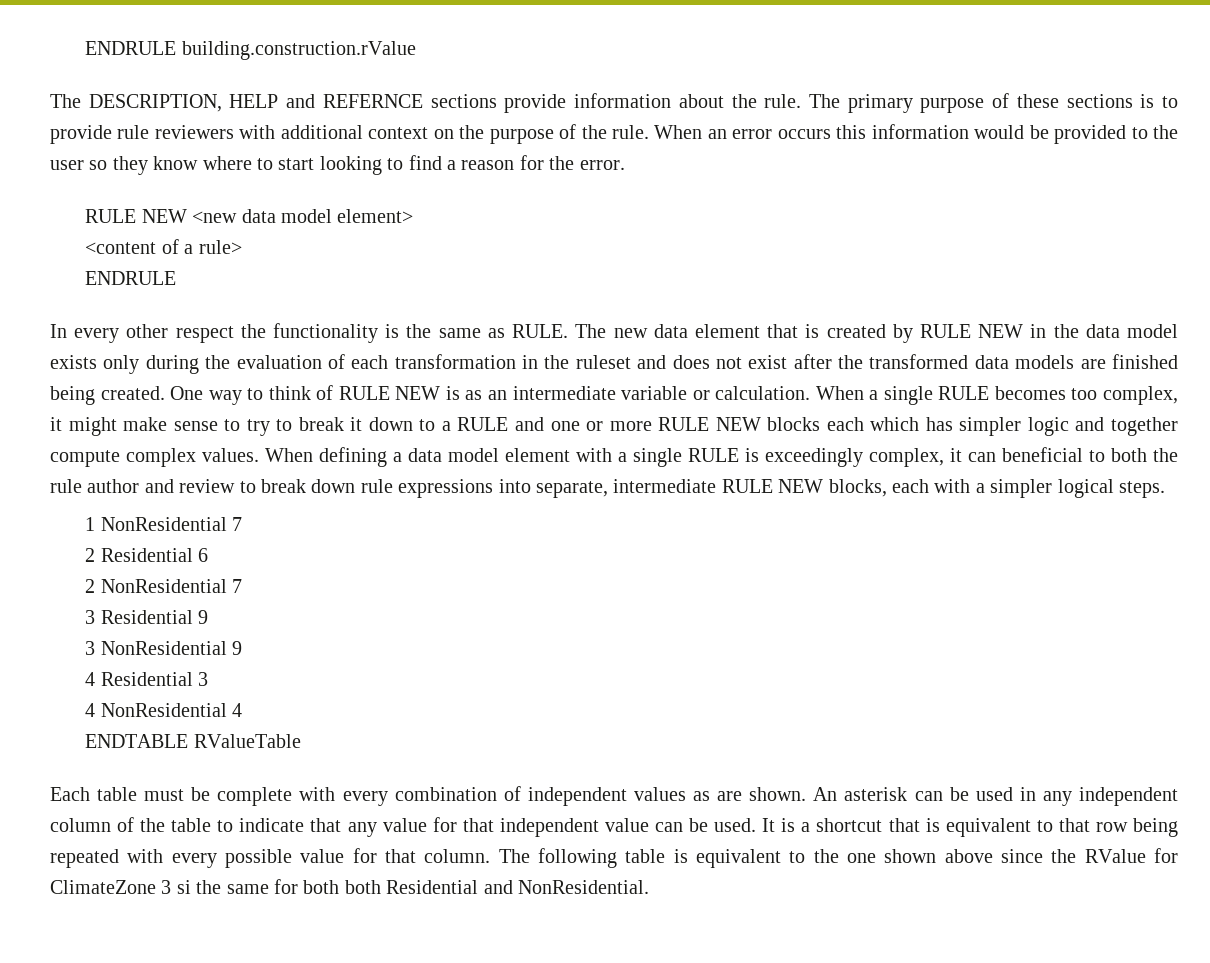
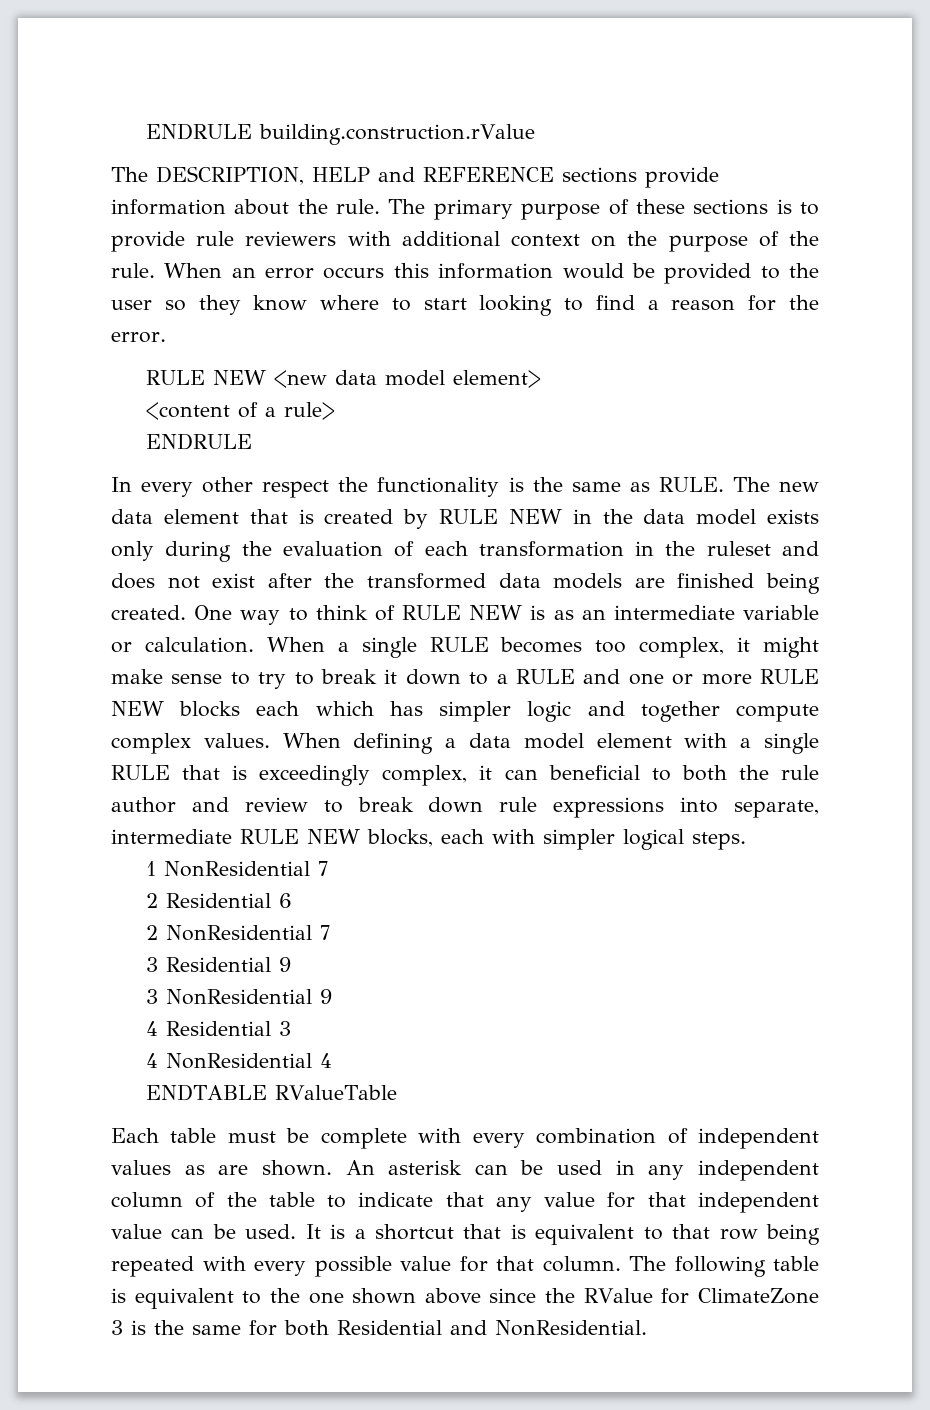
[322,94,423,108] REFERNCE -> [423,167,554,182] REFERENCE
(739, 455) none -> [182,765,221,780] that
[975,483,985,493] a -> (535, 836) none
[176,880,191,894] si -> [131,1320,146,1335] is
[344,880,381,894] both -> (329, 1328) none

